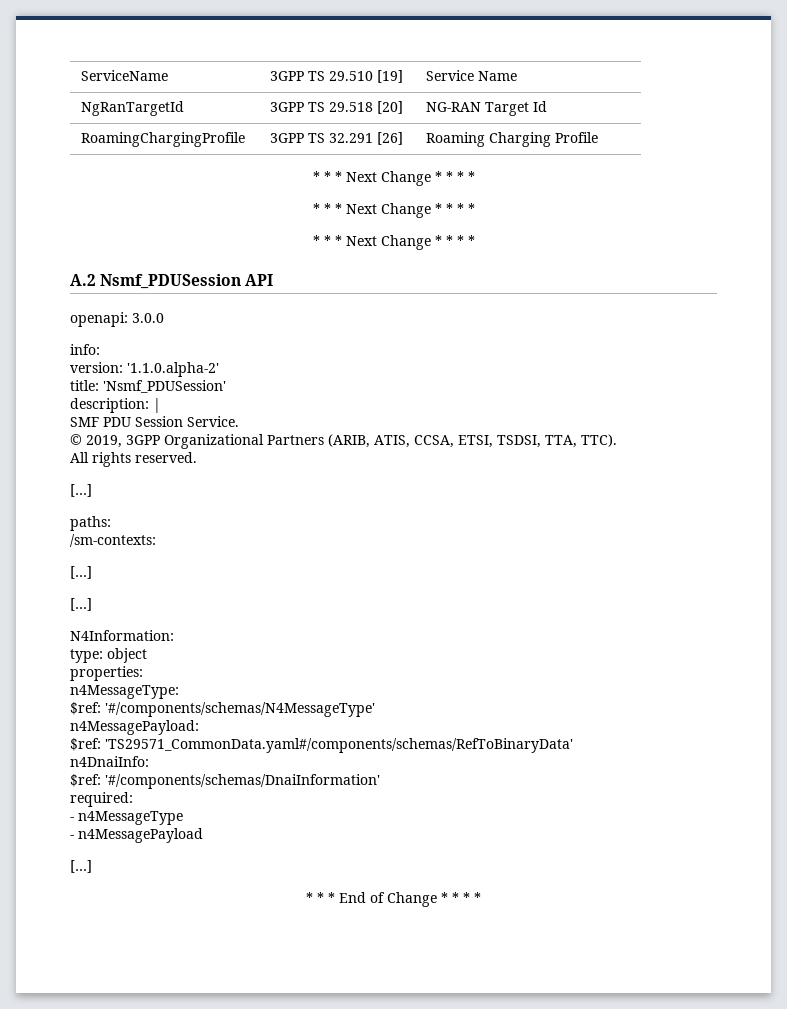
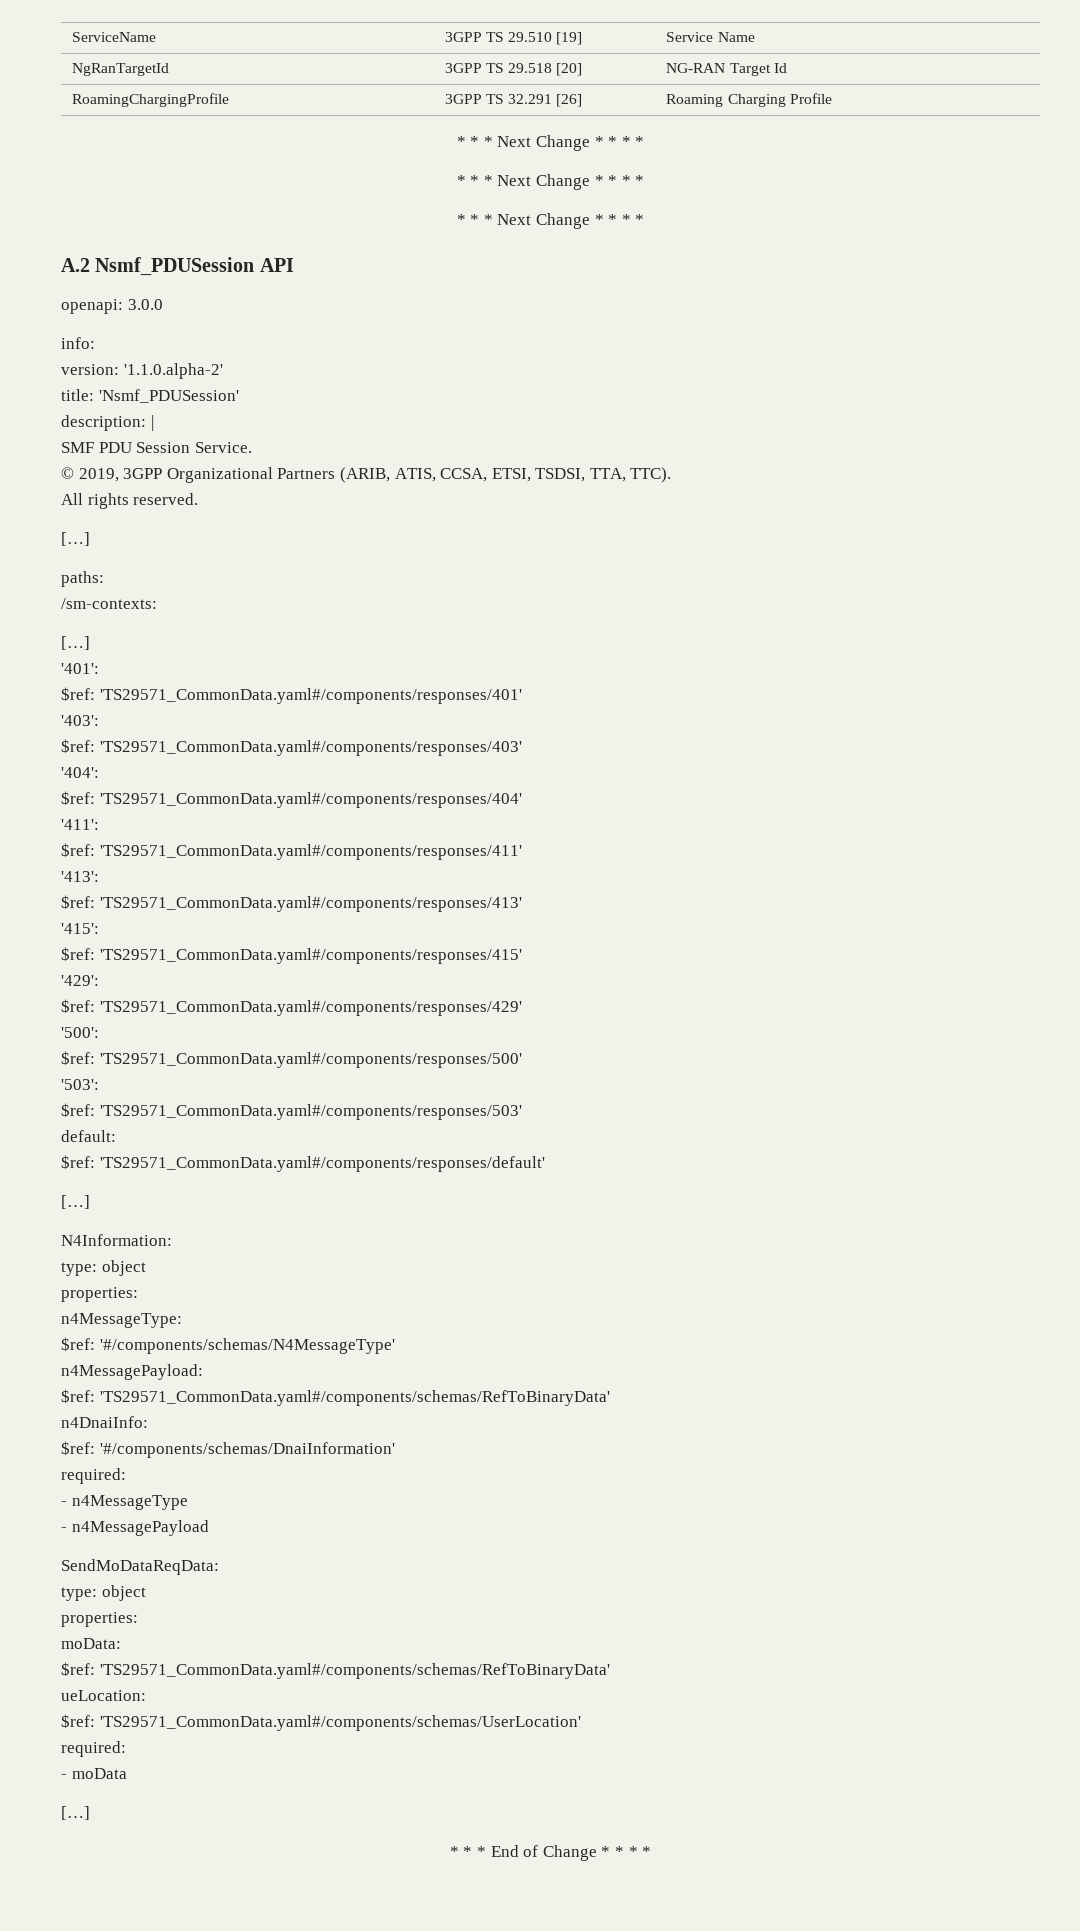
(92, 572) none -> [61,663,99,674] [61,687,522,704] [61,715,99,726] [61,739,522,756] [61,767,99,778] [61,791,522,808] [61,819,99,830] [61,843,522,860] [61,871,99,882] [61,895,522,912] [61,923,99,934] [61,947,522,964] [61,975,99,986] [61,999,522,1016] [61,1027,99,1038] [61,1051,522,1068] [61,1079,99,1090] [61,1103,522,1120] [61,1130,116,1142] [61,1155,545,1172] // '401': // $ref: 'TS29571_CommonData.yaml#/components/responses/401' // '403': // $ref: 'TS29571_CommonData.yaml#/components/responses/403' // '404': // $ref: 'TS29571_CommonData.yaml#/components/responses/404' // '411': // $ref: 'TS29571_CommonData.yaml#/components/responses/411' // '413': // $ref: 'TS29571_CommonData.yaml#/components/responses/413' // '415': // $ref: 'TS29571_CommonData.yaml#/components/responses/415' // '429': // $ref: 'TS29571_CommonData.yaml#/components/responses/429' // '500': // $ref: 'TS29571_CommonData.yaml#/components/responses/500' // '503': // $ref: 'TS29571_CommonData.yaml#/components/responses/503' // default: // $ref: 'TS29571_CommonData.yaml#/components/responses/default'
(203, 835) none -> [61,1559,219,1575] [61,1585,146,1601] [61,1612,138,1627] [61,1638,121,1649] [61,1662,610,1679] [61,1690,146,1701] [61,1714,581,1731] [61,1741,126,1757] [61,1768,127,1779] // SendMoDataReqData: // type: object // properties: // moData: // $ref: 'TS29571_CommonData.yaml#/components/schemas/RefToBinaryData' // ueLocation: // $ref: 'TS29571_CommonData.yaml#/components/schemas/UserLocation' // required: // - moData

